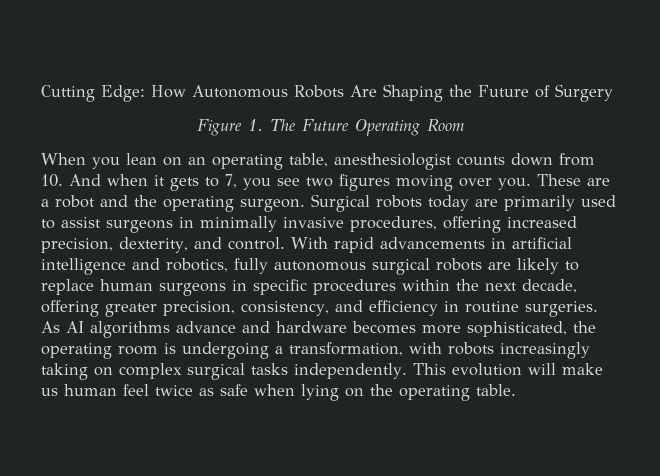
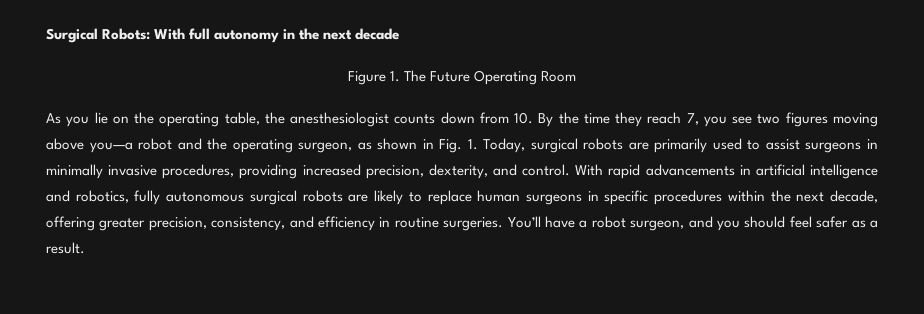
[41,84,613,102] Cutting Edge: How Autonomous Robots Are Shaping the Future of Surgery -> [46,28,400,43] Surgical Robots: With full autonomy in the next decade
[41,153,206,169] When you lean on an -> [46,112,155,127] As you lie on the
(328, 160) none -> [264,112,285,124] the
[69,174,219,191] And when it gets to -> [538,112,682,127] By the time they reach
[459,174,610,190] [41,194,469,212] over you. These are a robot and the operating surgeon. Surgical robots today -> [46,138,624,153] above you—a robot and the operating surgeon, as shown in Fig. 1. Today, surgical robots
[443,216,501,233] offering -> [239,164,298,179] providing
[41,321,596,338] [41,342,590,359] [41,363,603,380] [41,384,516,401] As AI algorithms advance and hardware becomes more sophisticated, the operating room is undergoing a transformation, with robots increasingly taking on complex surgical tasks independently. This evolution will make us human feel twice as safe when lying on the operating table. -> [507,216,878,231] [46,242,85,254] You’ll have a robot surgeon, and you should feel safer as a result.

